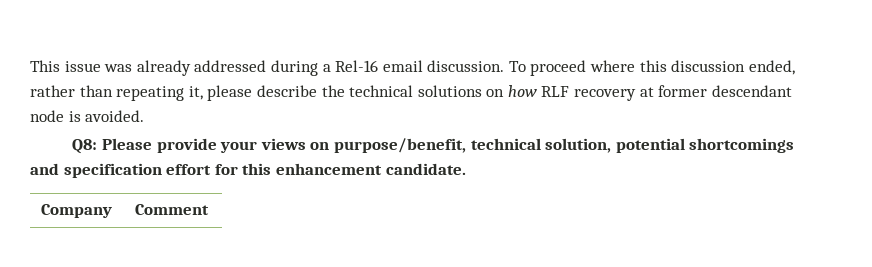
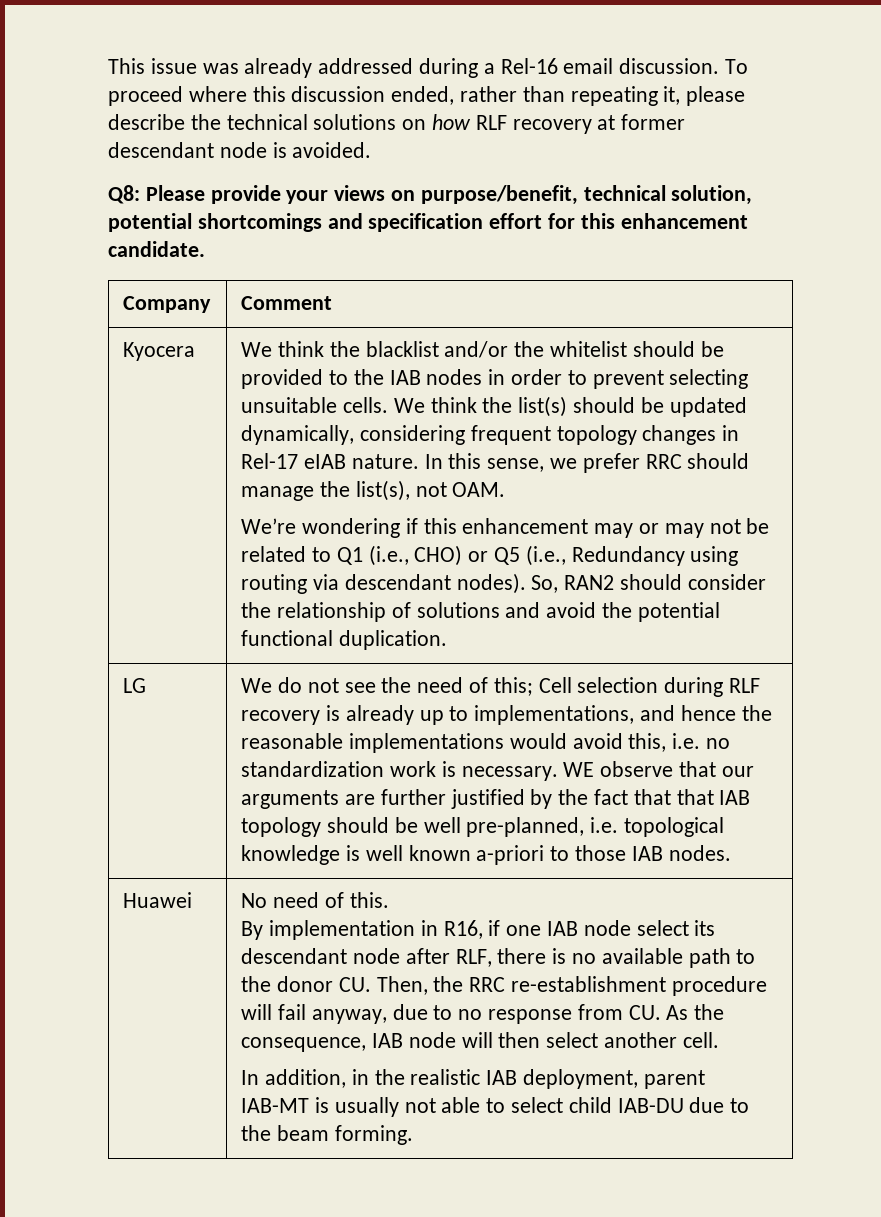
(210, 209) none -> [123,342,196,361] [241,341,724,358] [241,369,749,389] [241,396,747,417] [241,425,740,445] [241,453,750,473] [241,480,506,501] [241,518,770,538] [241,545,739,566] [241,573,766,594] [241,602,720,622] [241,630,447,650] [123,678,147,693] [241,677,761,697] [241,705,772,725] [241,733,731,753] [241,761,754,781] [241,789,751,809] [241,817,725,837] [241,845,731,865] [123,892,193,908] [241,892,389,908] [241,920,716,940] [241,948,756,968] [241,976,767,996] [241,1004,725,1024] [241,1032,719,1052] [241,1069,705,1089] [241,1097,750,1117] [241,1125,413,1145] // Kyocera | We think the blacklist and/or the whitelist should be provided to the IAB nodes in order to prevent selecting unsuitable cells. We think the list(s) should be updated dynamically, considering frequent topology changes in Rel-17 eIAB nature. In this sense, we prefer RRC should manage the list(s), not OAM. // We’re wondering if this enhancement may or may not be related to Q1 (i.e., CHO) or Q5 (i.e., Redundancy using routing via descendant nodes). So, RAN2 should consider the relationship of solutions and avoid the potential functional duplication. // LG | We do not see the need of this; Cell selection during RLF recovery is already up to implementations, and hence the reasonable implementations would avoid this, i.e. no standardization work is necessary. WE observe that our arguments are further justified by the fact that that IAB topology should be well pre-planned, i.e. topological knowledge is well known a-priori to those IAB nodes. // Huawei | No need of this. // By implementation in R16, if one IAB node select its descendant node after RLF, there is no available path to the donor CU. Then, the RRC re-establishment procedure will fail anyway, due to no response from CU. As the consequence, IAB node will then select another cell. // In addition, in the realistic IAB deployment, parent IAB-MT is usually not able to select child IAB-DU due to the beam forming.

